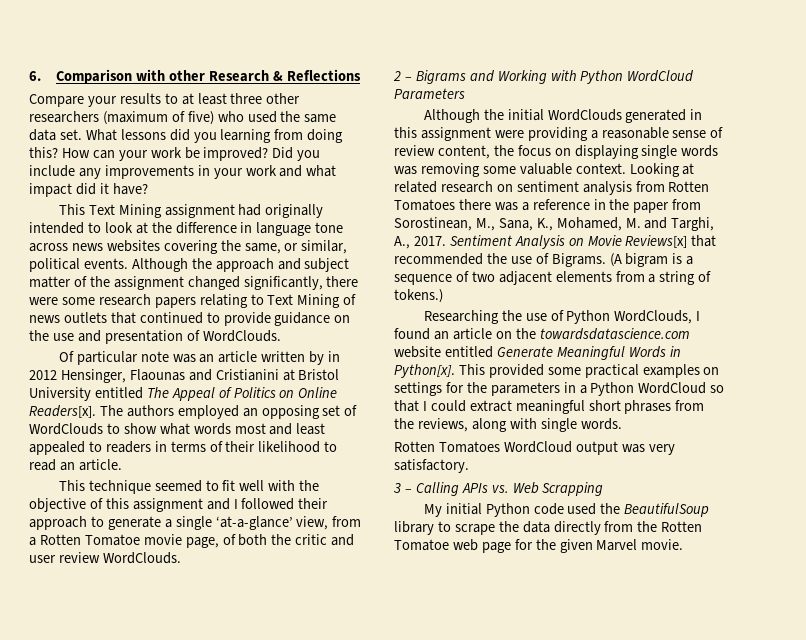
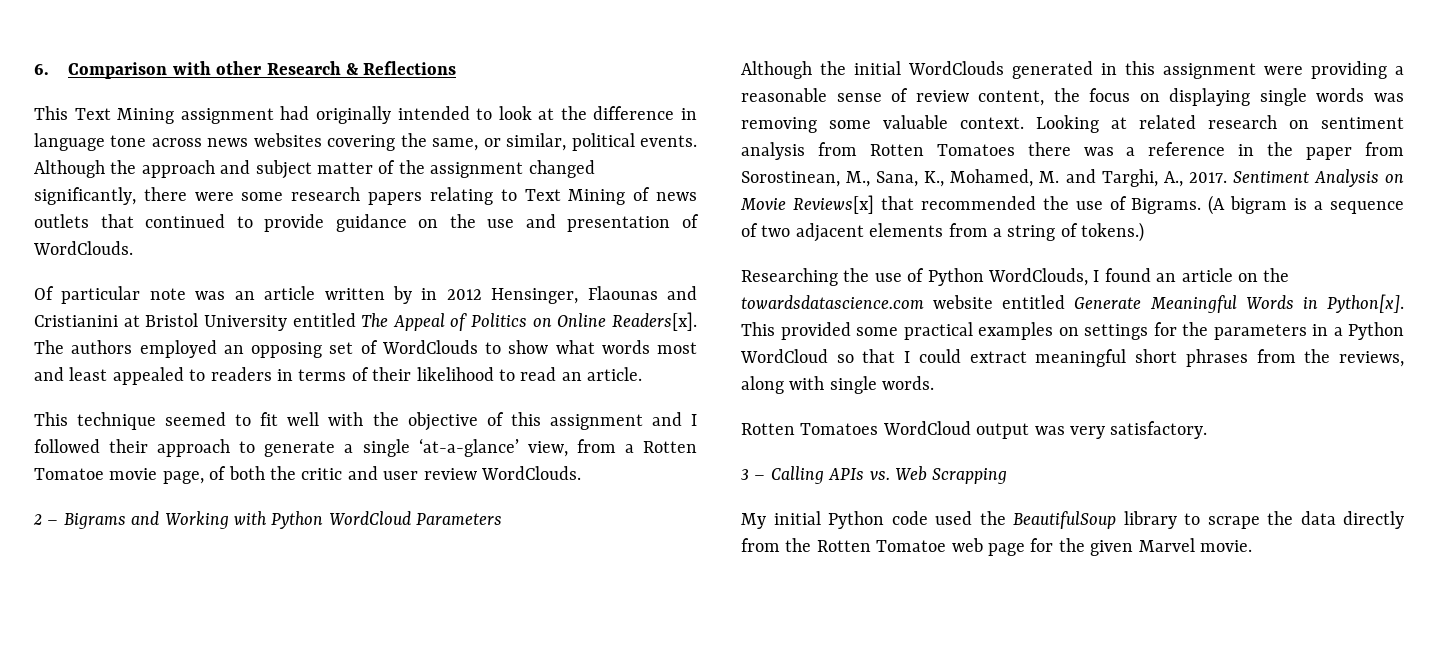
[29,93,301,107] [29,111,337,125] [29,129,344,143] [29,147,321,161] [29,165,337,179] [29,183,148,197] // Compare your results to at least three other researchers (maximum of five) who used the same data set. What lessons did you learning from doing this? How can your work be improved? Did you include any improvements in your work and what impact did it have? -> (457, 68) none

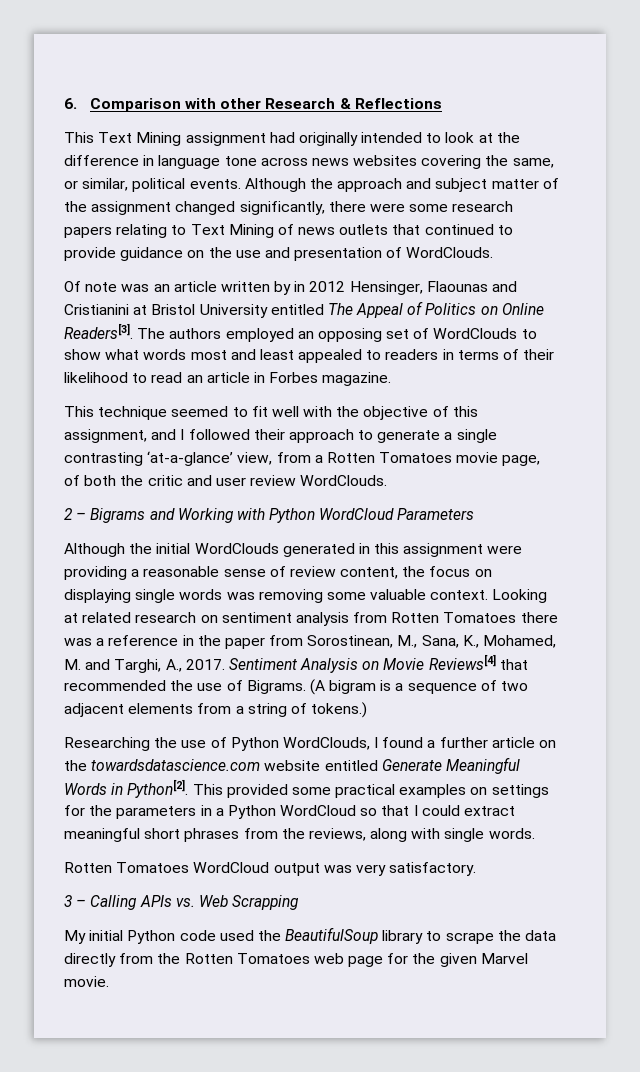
[61,286,141,304] particular -> (81, 286) none
[612,312,697,331] Readers[x]. -> [64,323,133,339] Readers[3].
[587,367,643,381] article. -> [206,372,392,386] article in Forbes magazine.
[549,414,643,430] assignment -> [64,429,147,443] assignment,
(410, 448) none -> [64,452,143,466] contrasting
[34,468,104,480] Tomatoe -> [379,452,453,463] Tomatoes
[792,195,874,214] Reviews[x] -> [428,654,496,670] Reviews[4]
[1156,273,1177,282] an -> [427,737,488,748] a further
[1326,294,1404,313] Python[x]. -> [127,779,189,798] Python[2].
[876,540,947,552] Tomatoe -> [236,953,310,964] Tomatoes

